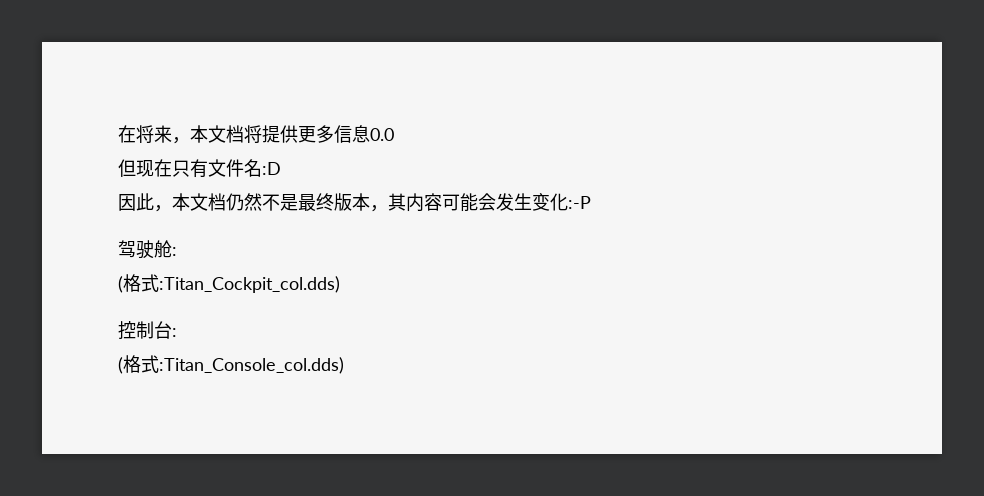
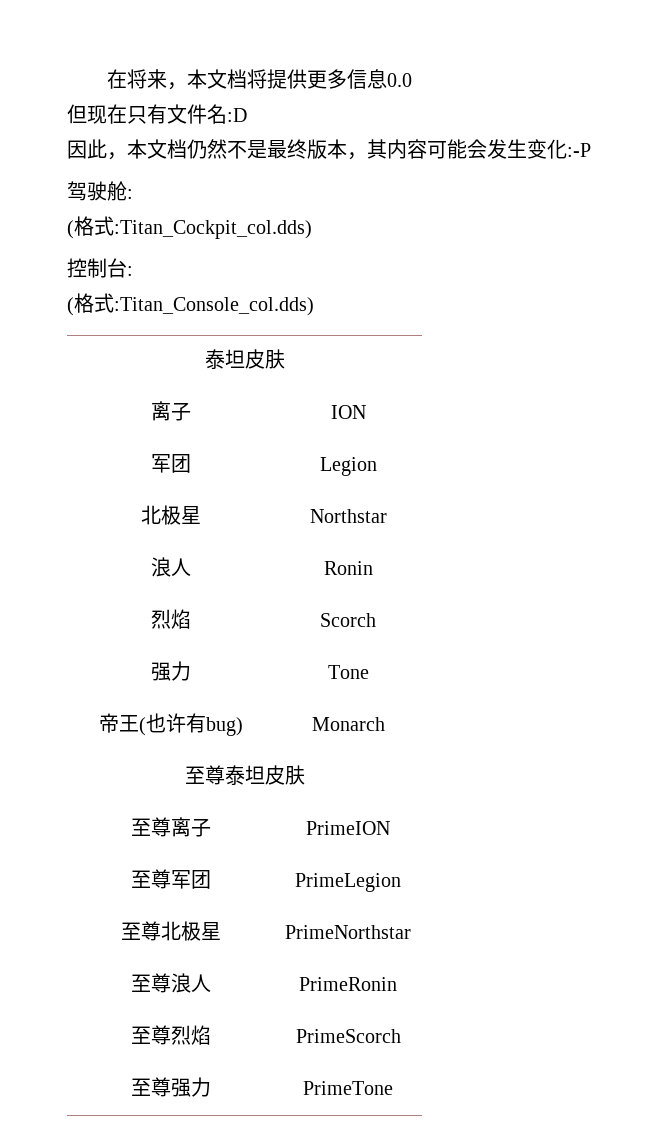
(344, 365) none -> [204,349,285,369] [151,401,191,421] [330,405,366,419] [151,454,191,473] [319,457,377,476] [141,505,201,525] [309,509,387,523] [151,557,191,577] [323,561,373,575] [151,609,191,629] [320,613,376,627] [151,661,191,681] [327,665,369,679] [99,713,243,736] [311,717,385,731] [184,765,305,785] [131,817,211,837] [306,821,390,835] [131,869,211,889] [295,873,401,892] [121,921,221,941] [285,925,411,939] [131,973,211,993] [299,977,397,991] [131,1025,211,1045] [295,1029,401,1043] [131,1077,211,1097] [303,1081,393,1095] // 泰坦皮肤 // 离子 | ION // 军团 | Legion // 北极星 | Northstar // 浪人 | Ronin // 烈焰 | Scorch // 强力 | Tone // 帝王(也许有bug) | Monarch // 至尊泰坦皮肤 // 至尊离子 | PrimeION // 至尊军团 | PrimeLegion // 至尊北极星 | PrimeNorthstar // 至尊浪人 | PrimeRonin // 至尊烈焰 | PrimeScorch // 至尊强力 | PrimeTone

